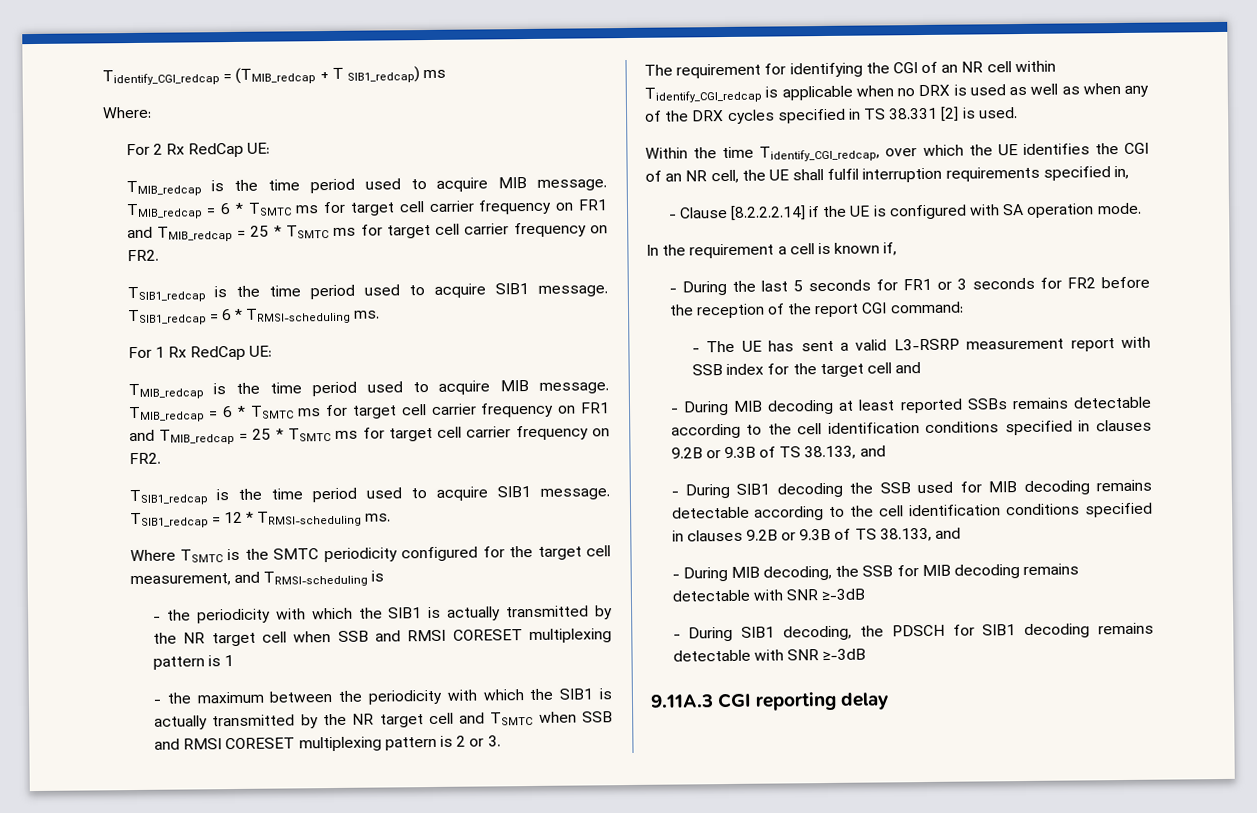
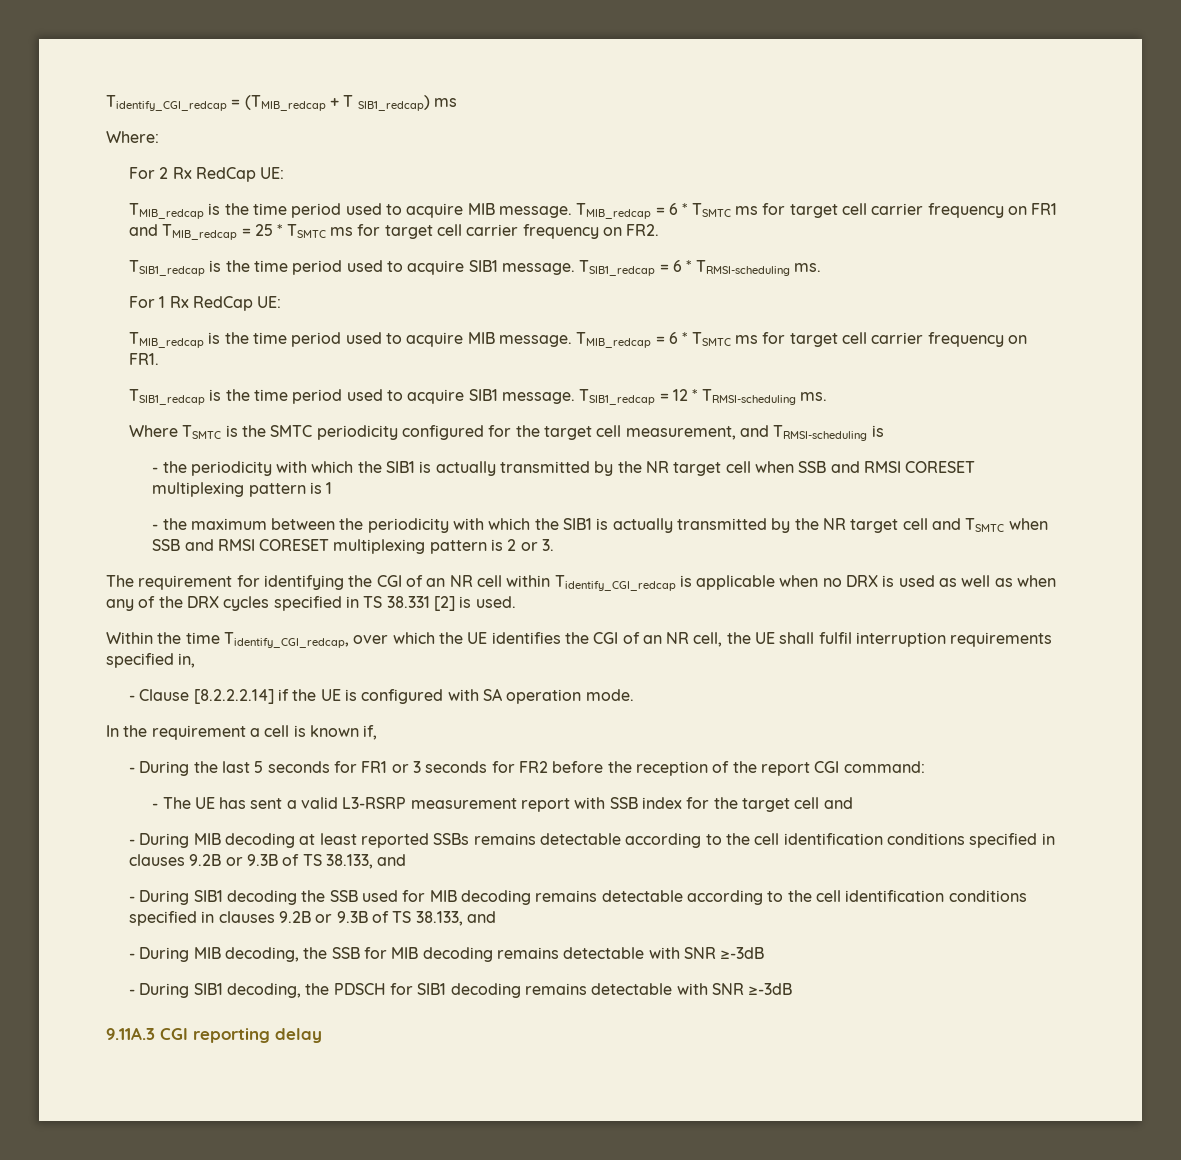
[580,402,610,414] [128,425,610,445] [128,452,161,465] FR1 and TMIB_redcap = 25 * TSMTC ms for target cell carrier frequency on FR2. -> [129,353,160,365] FR1.

